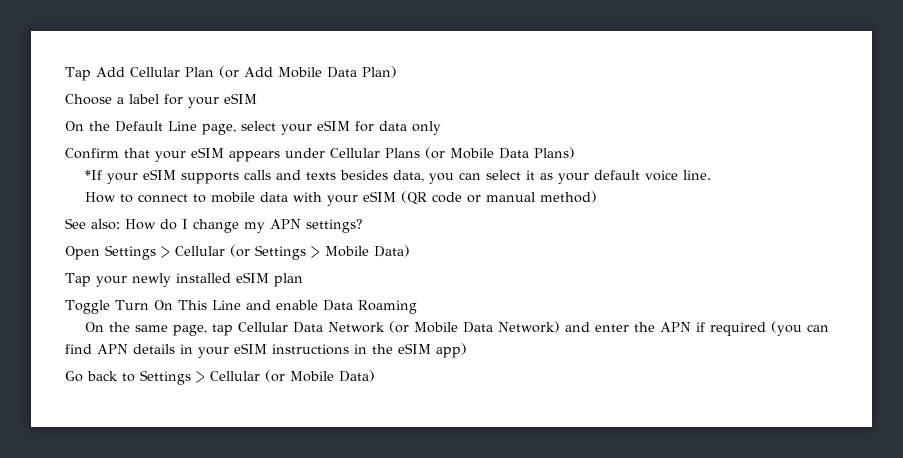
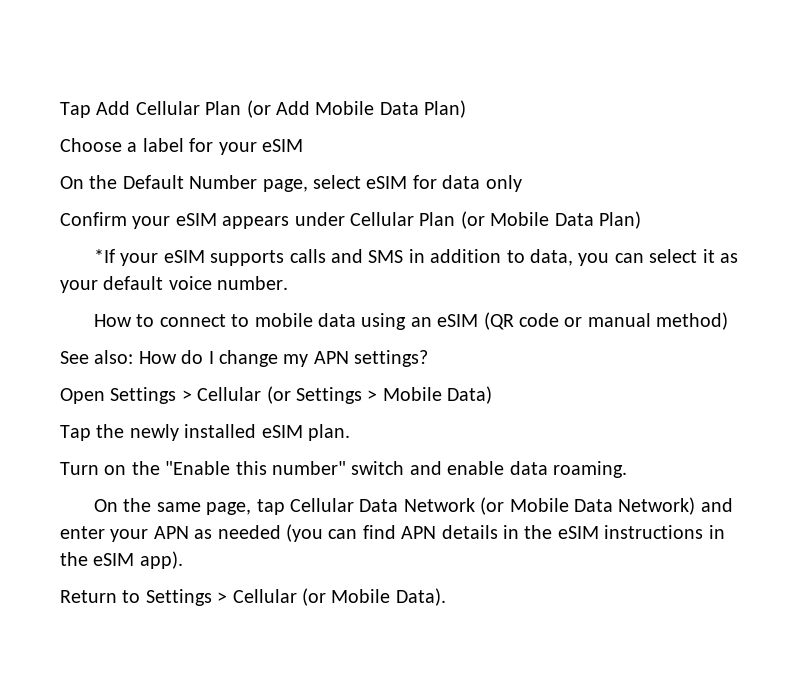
[168,121,197,131] Line -> [189,175,258,189] Number
[281,124,312,135] your -> (361, 182) none
[124,148,150,158] that -> (127, 219) none
[385,147,575,159] Plans (or Mobile Data Plans) -> [419,211,641,229] Plan (or Mobile Data Plan)
[305,170,388,180] texts besides -> [368,249,525,263] SMS in addition to
[682,170,711,180] line. -> [217,276,289,290] number.
[292,192,358,206] with your -> [361,313,432,330] using an
[95,276,127,287] your -> [96,424,125,438] the
[273,273,303,287] [65,300,417,314] plan // Toggle Turn On This Line and enable Data Roaming -> [308,424,350,441] [60,461,627,478] plan. // Turn on the "Enable this number" switch and enable data roaming.
[633,322,766,336] the APN if required -> [110,525,281,542] your APN as needed
[198,347,229,358] your -> [524,525,553,539] the
[436,343,467,358] [65,371,118,382] app) // Go back -> [139,551,183,569] [60,590,117,603] app). // Return
[339,370,375,382] Data) -> [395,588,446,606] Data).

